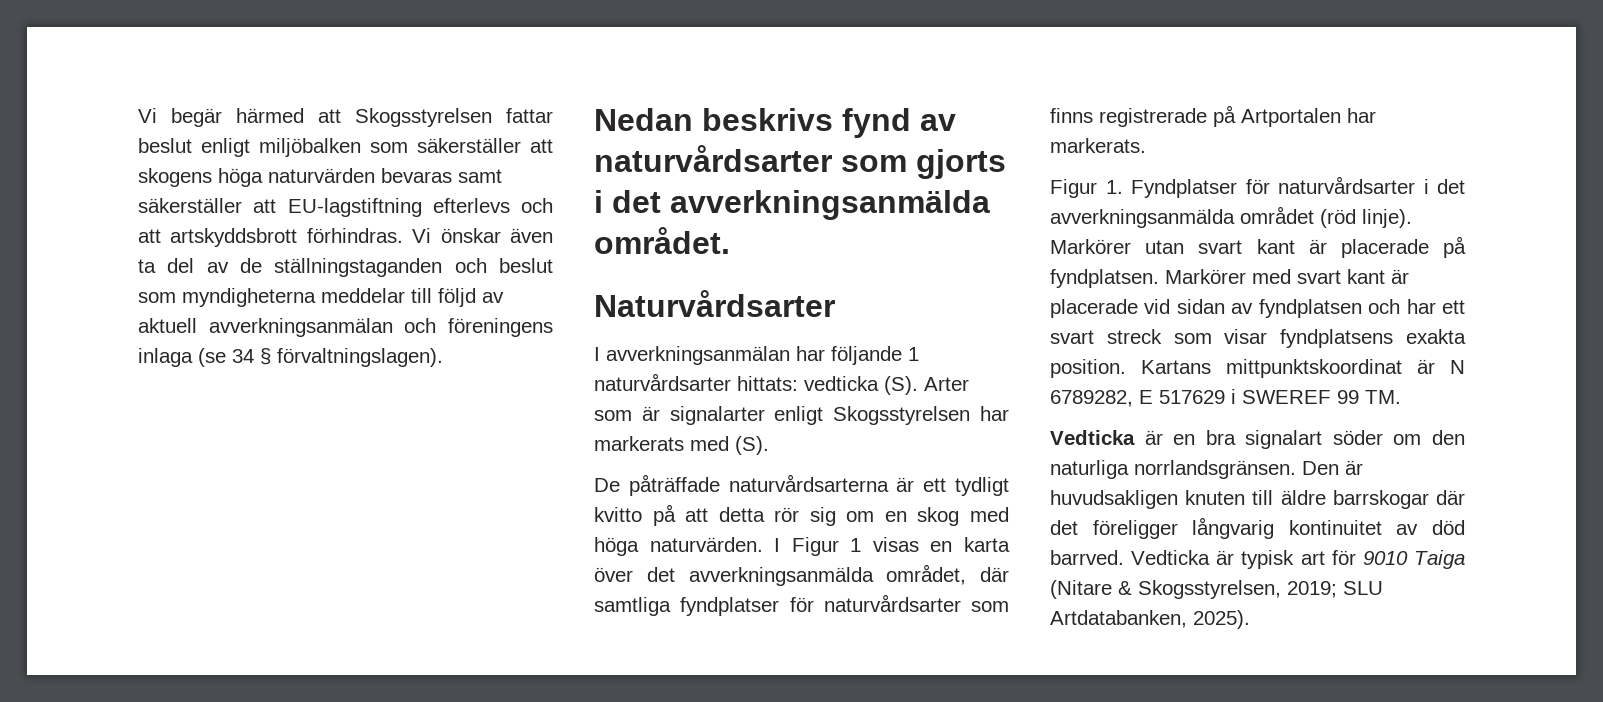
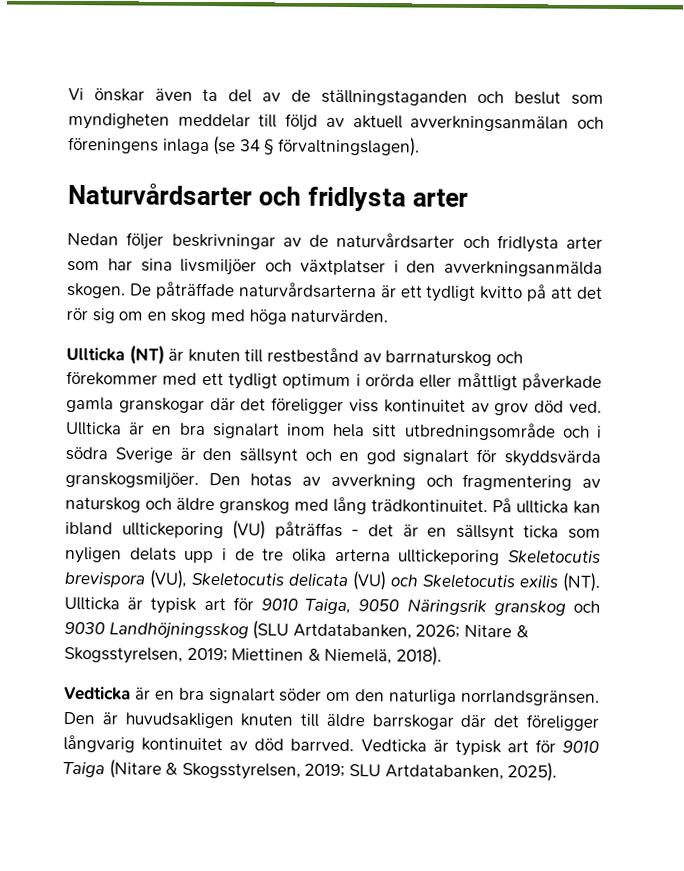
[138,108,553,127] [138,138,553,157] [138,168,502,187] [138,198,553,217] [138,228,432,247] Vi begär härmed att Skogsstyrelsen fattar beslut enligt miljöbalken som säkerställer att skogens höga naturvärden bevaras samt säkerställer att EU-lagstiftning efterlevs och att artskyddsbrott förhindras. Vi -> [68,87,84,101] Vi
[182,288,316,307] myndigheterna -> [68,112,170,130] myndigheten
[594,108,956,138] [594,145,1006,179] [594,190,990,220] [594,227,730,254] [594,290,835,317] [594,346,919,365] [594,373,969,395] [594,406,1009,425] [594,436,769,455] Nedan beskrivs fynd av naturvårdsarter som gjorts i det avverkningsanmälda området. // Naturvårdsarter // I avverkningsanmälan har följande 1 naturvårdsarter hittats: vedticka (S). Arter som är signalarter enligt Skogsstyrelsen har markerats med (S). // -> [67,182,468,212] [67,232,603,253] [67,258,603,277] [67,282,126,299] Naturvårdsarter och fridlysta arter // Nedan följer beskrivningar av de naturvårdsarter och fridlysta arter som har sina livsmiljöer och växtplatser i den avverkningsanmälda skogen.
[718,507,765,522] detta -> [576,286,603,299] det
[774,537,1010,556] [594,564,1009,586] [594,594,1009,616] [1050,105,1376,127] [1050,138,1146,153] [1050,176,1465,198] [1050,206,1412,228] [1050,236,1466,258] [1050,269,1409,288] [1050,299,1465,318] [1050,329,1466,348] [1050,359,1465,378] [1050,389,1401,407] I Figur 1 visas en karta över det avverkningsanmälda området, där samtliga fyndplatser för naturvårdsarter som finns registrerade på Artportalen har markerats. // Figur 1. Fyndplatser för naturvårdsarter i det avverkningsanmälda området (röd linje). Markörer utan svart kant är placerade på fyndplatsen. Markörer med svart kant är placerade vid sidan av fyndplatsen och har ett svart streck som visar fyndplatsens exakta position. Kartans mittpunktskoordinat är N 6789282, E 517629 i SWEREF 99 TM. -> [66,344,523,367] [66,370,602,391] [66,396,603,416] [65,421,602,441] [65,446,601,467] [65,471,601,491] [65,496,601,515] [65,520,602,542] [65,546,601,566] [64,569,600,592] [64,596,600,616] [64,620,529,640] [64,646,442,666] // Ullticka (NT) är knuten till restbestånd av barrnaturskog och förekommer med ett tydligt optimum i orörda eller måttligt påverkade gamla granskogar där det föreligger viss kontinuitet av grov död ved. Ullticka är en bra signalart inom hela sitt utbredningsområde och i södra Sverige är den sällsynt och en god signalart för skyddsvärda granskogsmiljöer. Den hotas av avverkning och fragmentering av naturskog och äldre granskog med lång trädkontinuitet. På ullticka kan ibland ulltickeporing (VU) påträffas - det är en sällsynt ticka som nyligen delats upp i de tre olika arterna ulltickeporing Skeletocutis brevispora (VU), Skeletocutis delicata (VU) och Skeletocutis exilis (NT). Ullticka är typisk art för 9010 Taiga, 9050 Näringsrik granskog och 9030 Landhöjningsskog (SLU Artdatabanken, 2026; Nitare & Skogsstyrelsen, 2019; Miettinen & Niemelä, 2018).

